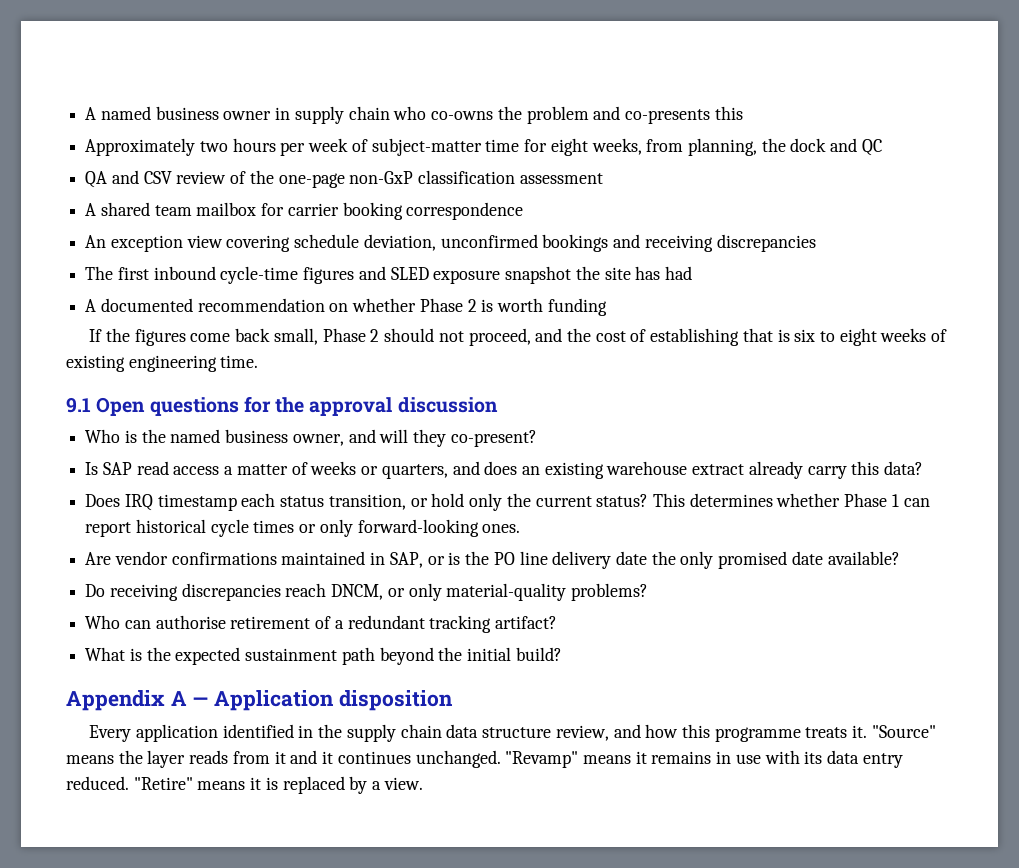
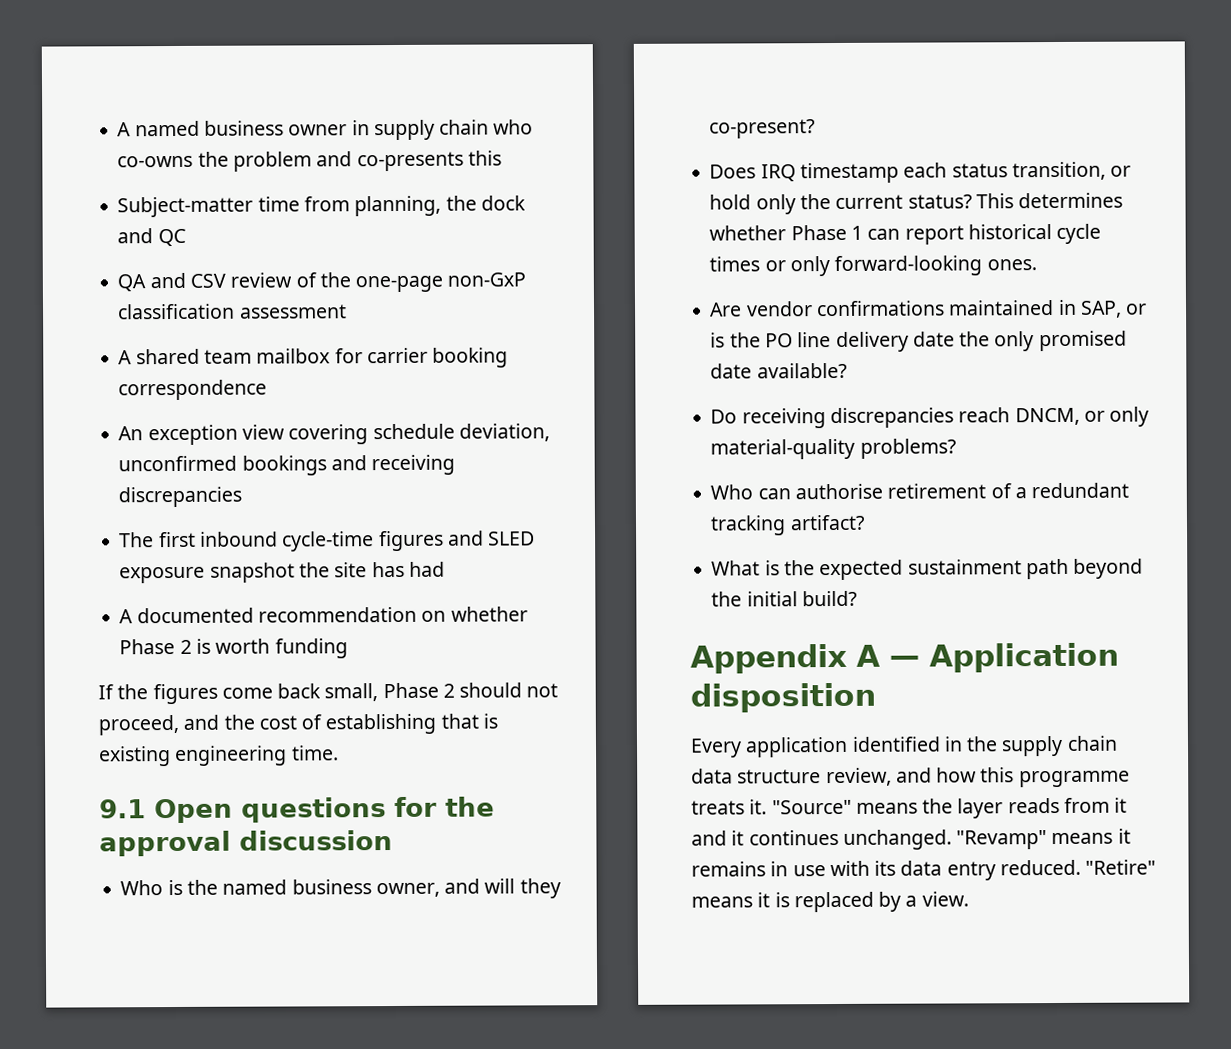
[85,138,642,156] Approximately two hours per week of subject-matter time for eight weeks, -> [117,196,300,218] Subject-matter time
[794,328,948,346] six to eight weeks of -> (498, 721) none
[85,461,924,479] // Is SAP read access a matter of weeks or quarters, and does an existing warehouse extract already carry this data? -> (816, 129) none

